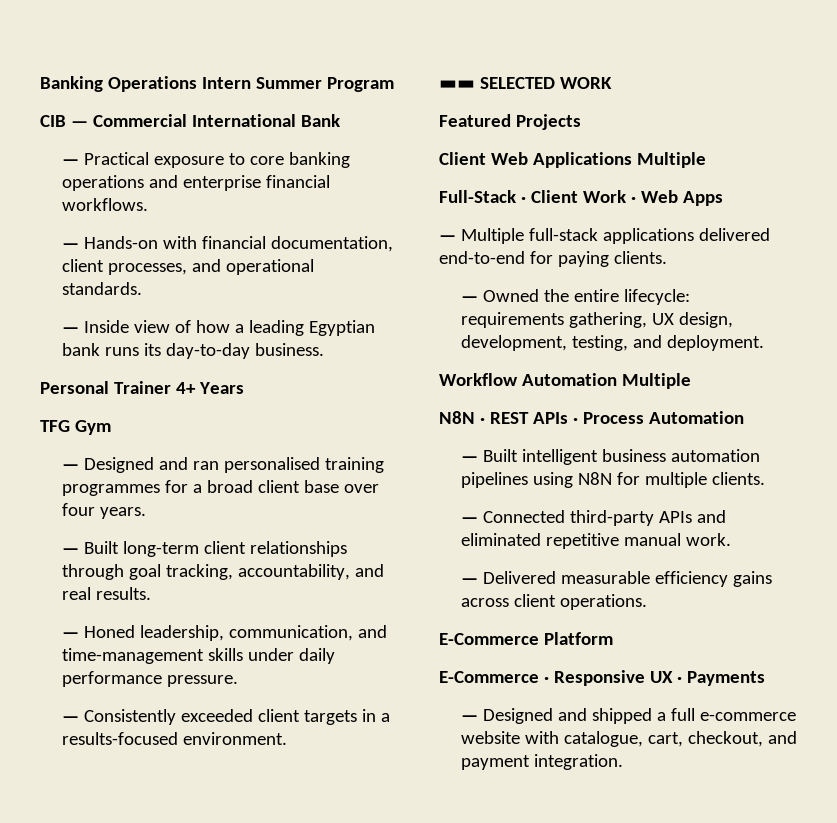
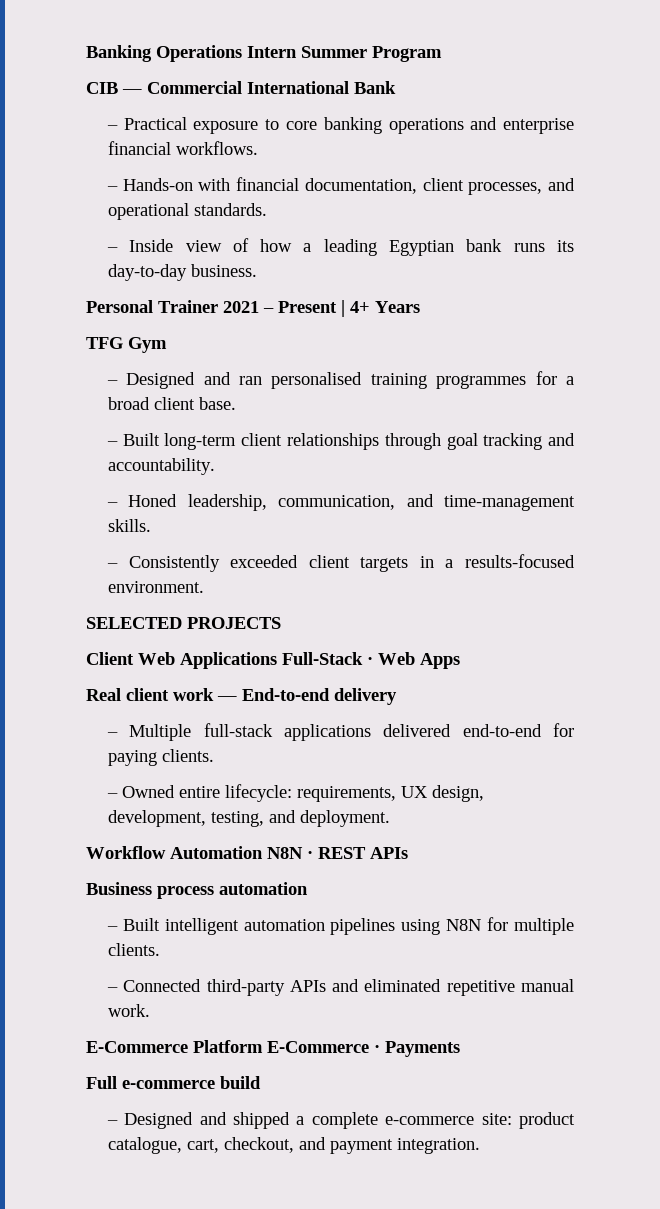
[61,159,79,165] — -> [106,125,118,130] –
[61,243,79,249] — -> [106,186,118,191] –
[61,327,79,333] — -> [106,247,118,252] –
(171, 387) none -> [223,300,345,317] 2021 – Present |
[61,464,79,470] — -> [106,380,118,385] –
[303,480,379,493] [61,503,146,519] [61,548,79,554] base over four years. // — -> [198,397,236,410] [106,441,118,446] base. // –
[165,564,384,580] [61,587,151,600] [61,632,79,638] tracking, accountability, and real results. // — -> [483,433,575,450] [107,458,215,475] [106,502,118,507] tracking and accountability. // –
[207,648,335,664] [61,671,238,687] [61,716,79,722] skills under daily performance pressure. // — -> [107,519,151,532] [106,563,118,568] skills. // –
[439,77,612,89] [439,114,581,130] ▬▬ SELECTED WORK // Featured Projects -> [86,617,281,629] SELECTED PROJECTS
[636,152,706,168] Multiple // -> (277, 660) none
[530,190,636,203] Client Work · -> (373, 661) none
[439,235,456,241] — -> [86,688,397,705] [106,732,118,737] Real client work — End-to-end delivery // –
[460,289,690,305] [460,312,647,328] — Owned the entire lifecycle: requirements gathering, -> [106,784,396,802] – Owned entire lifecycle: requirements,
[621,373,691,389] Multiple // -> (263, 852) none
[572,411,744,424] [460,456,478,462] · Process Automation // — -> [86,882,308,899] [106,926,118,931] // Business process automation // –
[601,449,666,462] business -> (239, 926) none
[460,517,478,523] — -> [106,987,118,992] –
[460,571,772,587] [460,594,647,610] // — Delivered measurable efficiency gains across client operations. -> (150, 1010) none
(613, 638) // -> (263, 1046) none
[553,670,765,686] [460,708,796,724] [460,731,559,744] Responsive UX · Payments // — Designed and shipped a full e-commerce website with -> [385,1041,460,1057] [86,1076,261,1089] [106,1112,575,1129] Payments // Full e-commerce build // – Designed and shipped a complete e-commerce site: product

